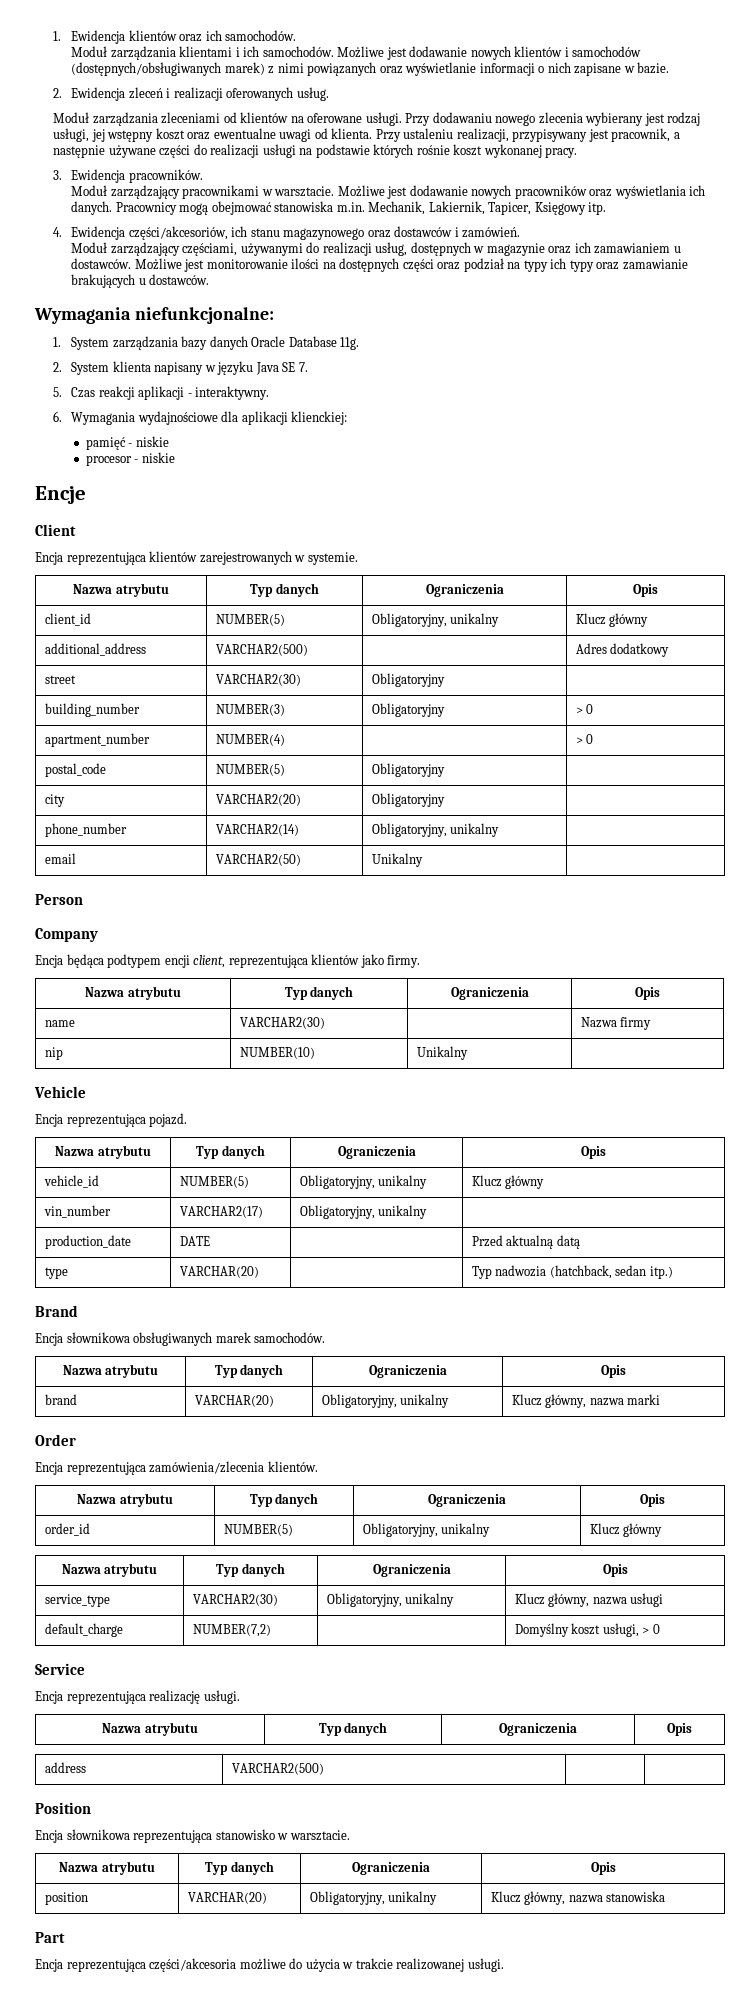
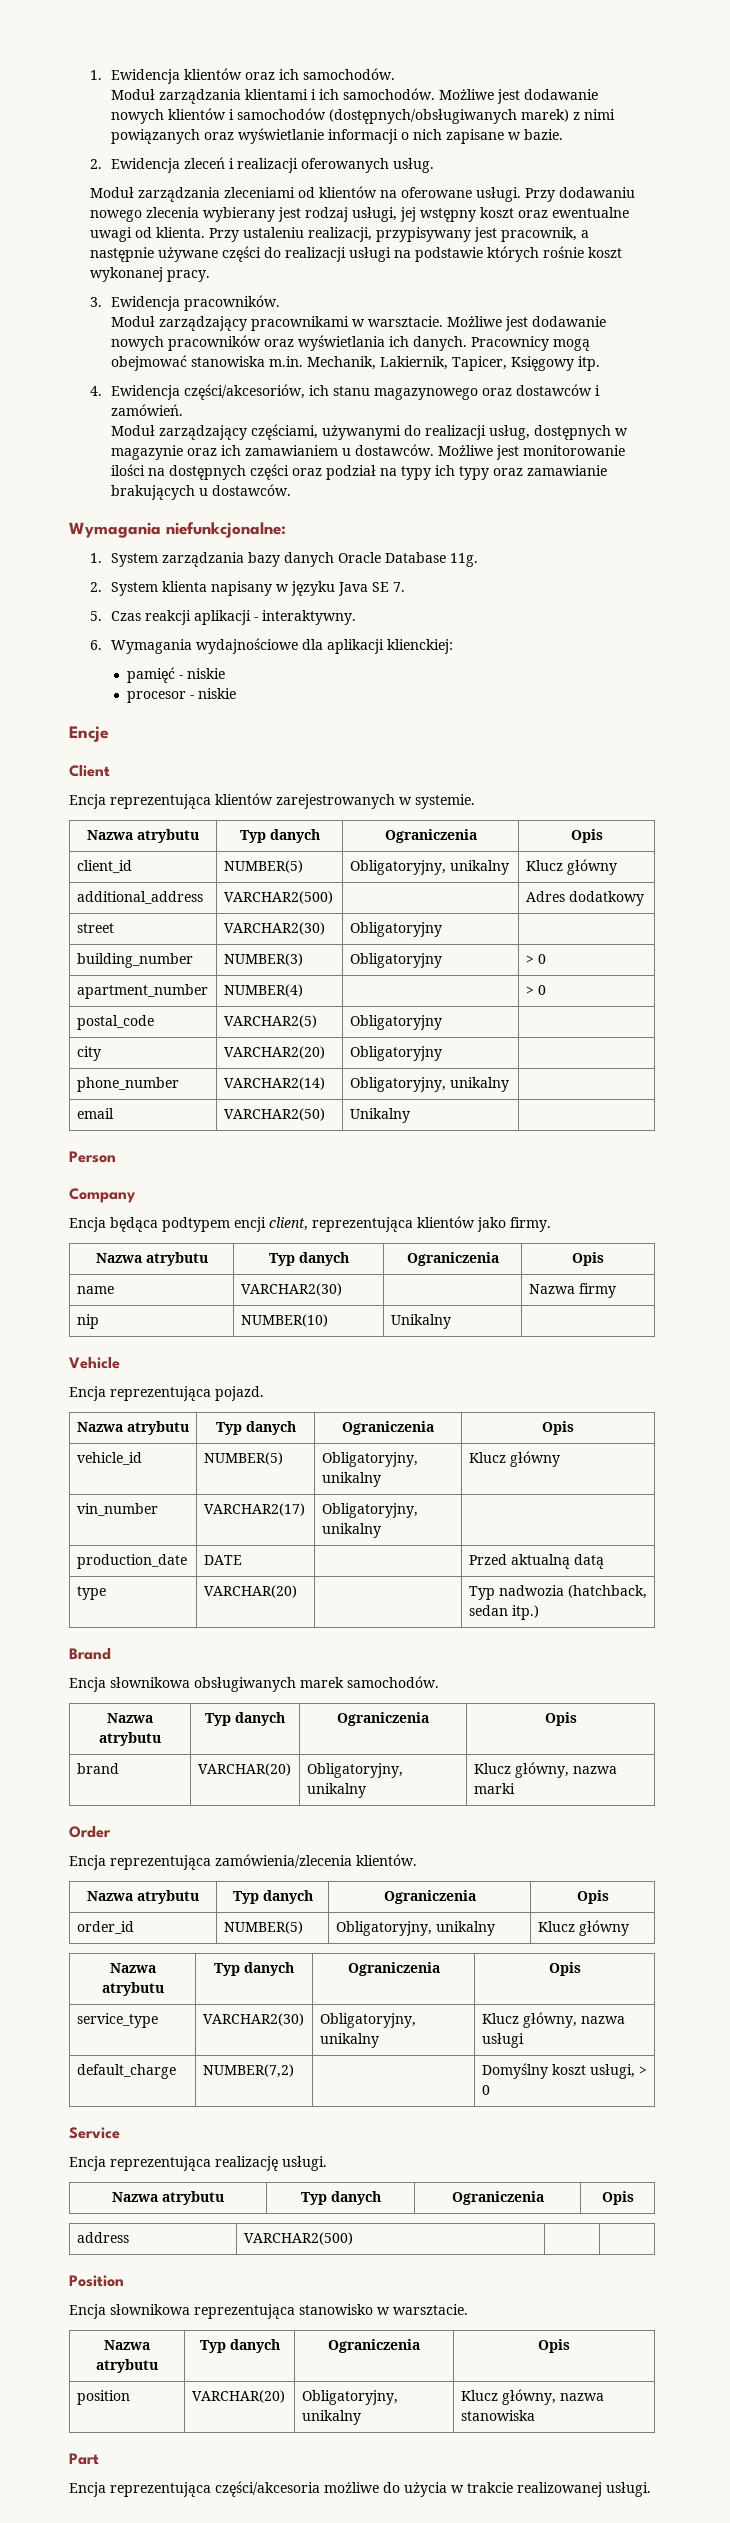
[215,764,285,776] NUMBER(5) -> [223,1015,317,1028] VARCHAR2(5)

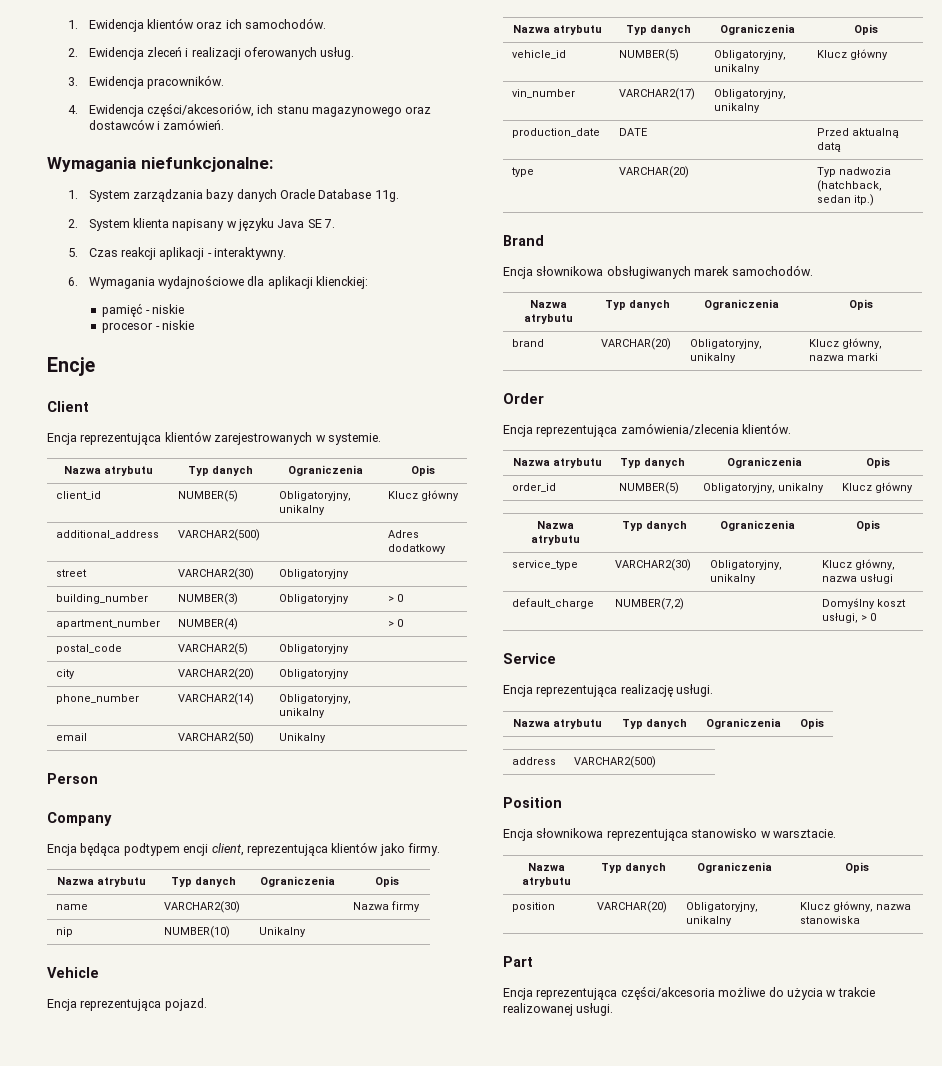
[111,88,599,104] [111,108,616,124] [111,128,564,144] // Moduł zarządzania klientami i ich samochodów. Możliwe jest dodawanie nowych klientów i samochodów (dostępnych/obsługiwanych marek) z nimi powiązanych oraz wyświetlanie informacji o nich zapisane w bazie. -> (327, 23) none
[90,186,636,202] [90,207,630,222] [90,227,590,242] [90,246,623,262] [90,267,211,282] [90,295,281,311] [111,316,607,331] [111,335,591,351] [111,355,601,371] Moduł zarządzania zleceniami od klientów na oferowane usługi. Przy dodawaniu nowego zlecenia wybierany jest rodzaj usługi, jej wstępny koszt oraz ewentualne uwagi od klienta. Przy ustaleniu realizacji, przypisywany jest pracownik, a następnie używane części do realizacji usługi na podstawie których rośnie koszt wykonanej pracy. // 3. Ewidencja pracowników. // Moduł zarządzający pracownikami w warsztacie. Możliwe jest dodawanie nowych pracowników oraz wyświetlania ich danych. Pracownicy mogą obejmować stanowiska m.in. Mechanik, Lakiernik, Tapicer, Księgowy itp. -> [67,75,224,89] 3. Ewidencja pracowników.
[111,424,629,440] [111,444,626,460] [111,464,608,480] [111,484,292,500] // Moduł zarządzający częściami, używanymi do realizacji usług, dostępnych w magazynie oraz ich zamawianiem u dostawców. Możliwe jest monitorowanie ilości na dostępnych części oraz podział na typy ich typy oraz zamawianie brakujących u dostawców. -> (225, 124) none

